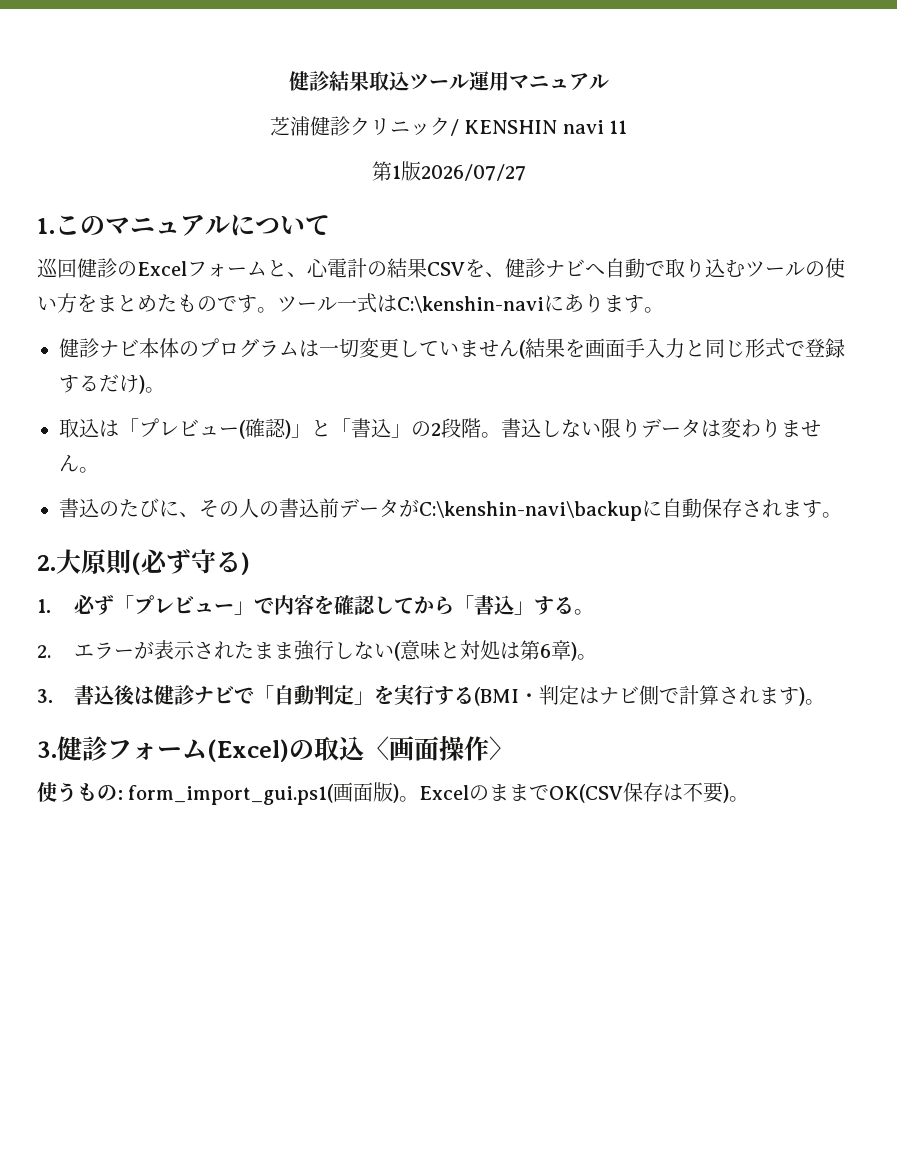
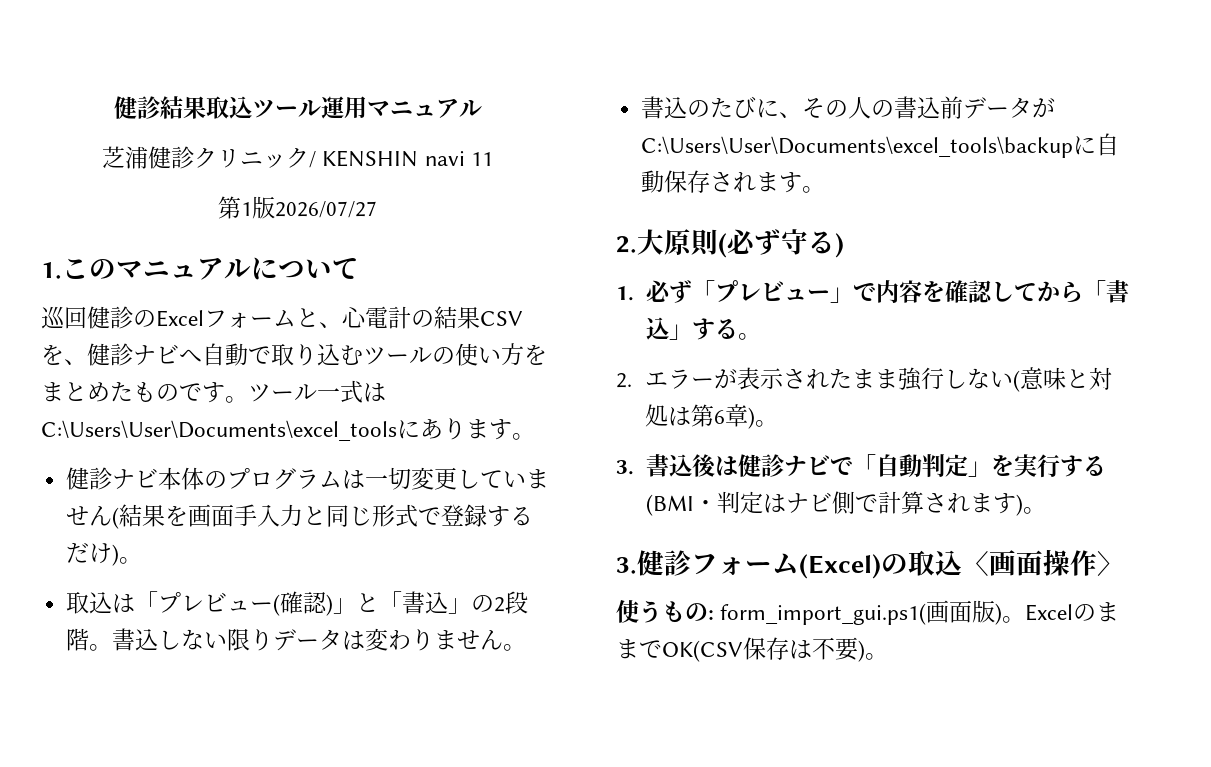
[397,296,544,313] C:\kenshin-navi -> [41,420,397,441] C:\Users\User\Documents\excel_tools
[419,501,642,521] C:\kenshin-navi\backup -> [641,136,1074,158] C:\Users\User\Documents\excel_tools\backup

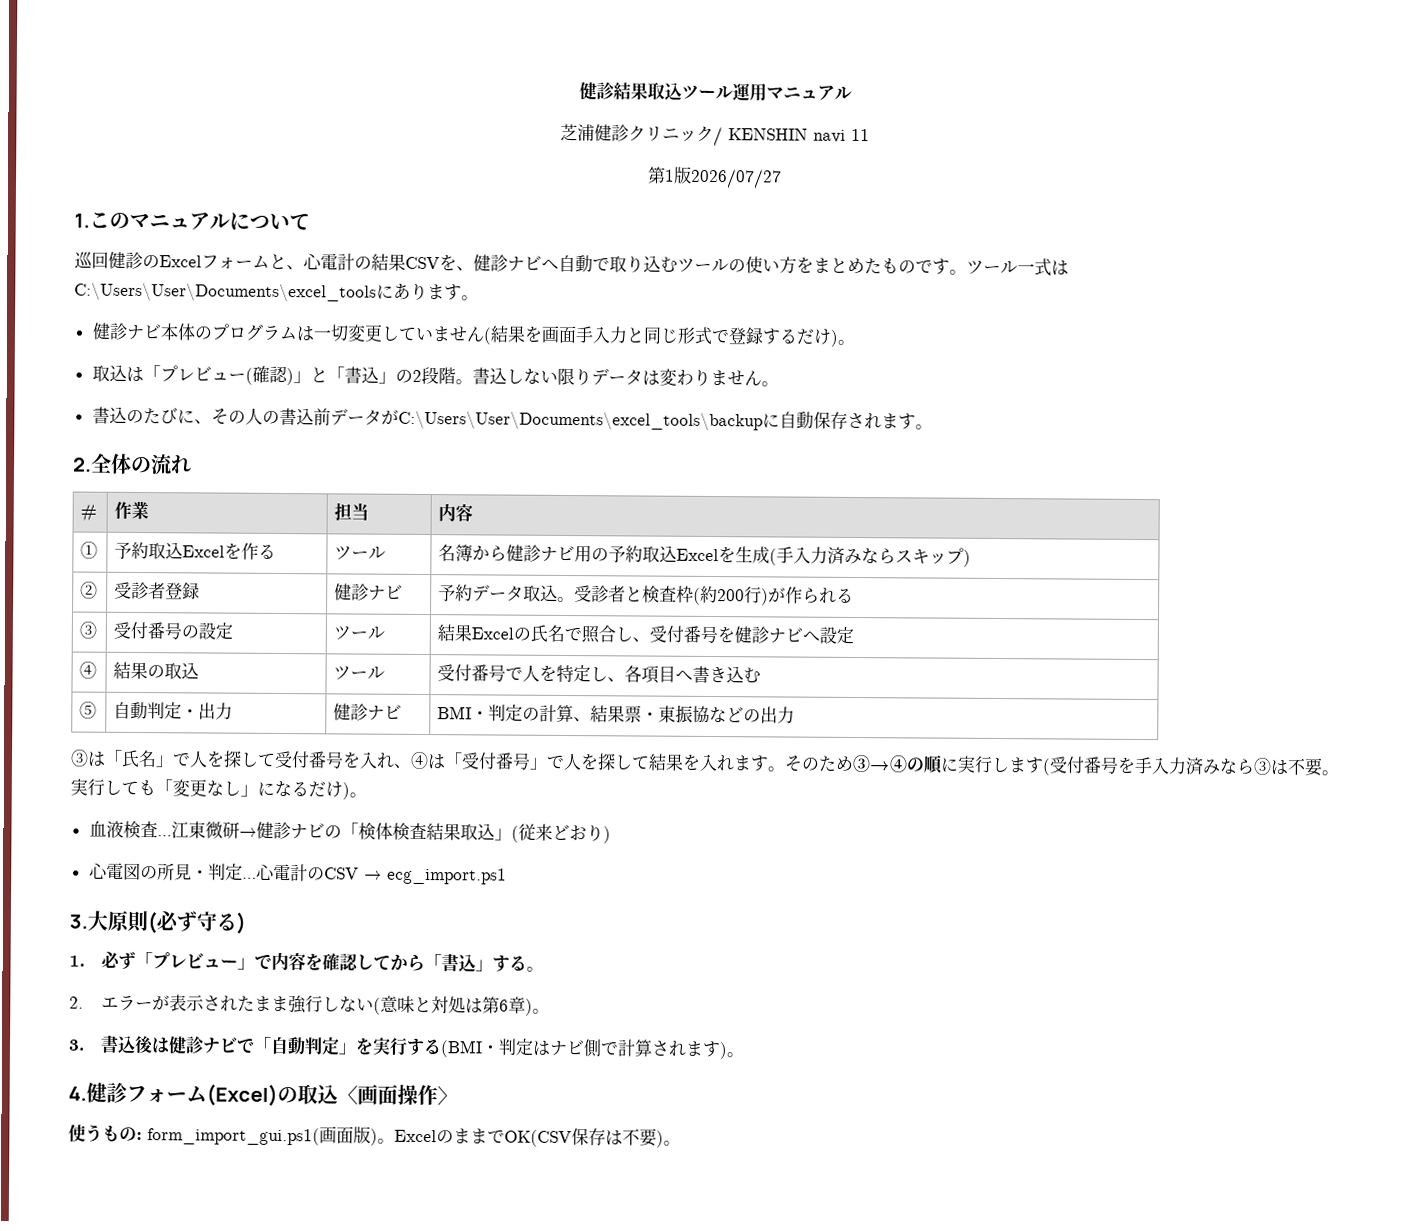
(637, 244) none -> [90,453,192,475] [80,504,98,522] [114,500,150,520] [334,502,370,521] [438,503,474,522] [80,541,99,559] [114,541,277,560] [334,545,387,560] [438,544,972,567] [80,581,99,599] [114,581,201,600] [334,583,404,601] [438,584,855,606] [79,621,98,639] [113,621,234,640] [333,625,386,640] [437,624,855,645] [79,661,98,679] [113,661,200,680] [333,665,386,680] [437,664,762,684] [79,701,98,719] [113,701,234,720] [333,703,403,721] [437,704,796,724] [70,749,1339,777] [70,778,367,800] [88,820,611,844] [88,862,507,885] [69,914,88,929] 全体の流れ // # | 作業 | 担当 | 内容 // ① | 予約取込Excelを作る | ツール | 名簿から健診ナビ用の予約取込Excelを生成(手入力済みならスキップ) // ② | 受診者登録 | 健診ナビ | 予約データ取込。受診者と検査枠(約200行)が作られる // ③ | 受付番号の設定 | ツール | 結果Excelの氏名で照合し、受付番号を健診ナビへ設定 // ④ | 結果の取込 | ツール | 受付番号で人を特定し、各項目へ書き込む // ⑤ | 自動判定・出力 | 健診ナビ | BMI・判定の計算、結果票・東振協などの出力 // ③は「氏名」で人を探して受付番号を入れ、④は「受付番号」で人を探して結果を入れます。そのため③→④の順に実行します(受付番号を手入力済みなら③は不要。実行しても「変更なし」になるだけ)。 // 血液検査…江東微研→健診ナビの「検体検査結果取込」(従来どおり) // 心電図の所見・判定…心電計のCSV → ecg_import.ps1 // 3.
[616,557,637,574] 3. -> [68,1086,87,1101] 4.

